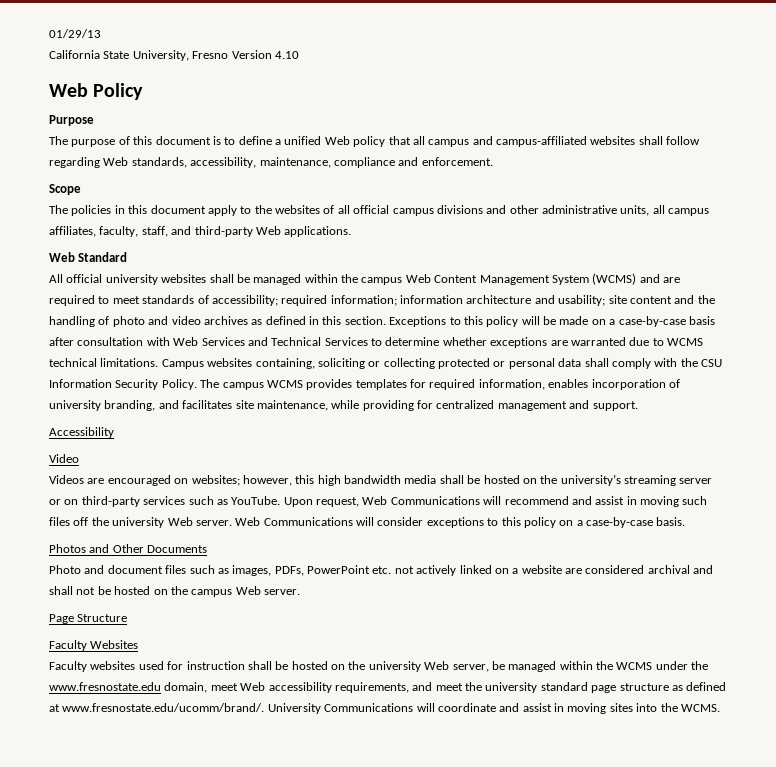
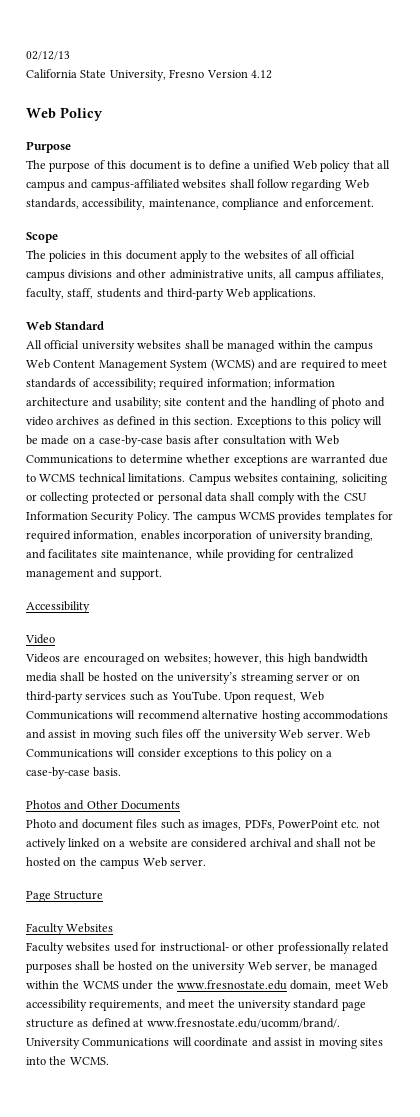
[49,29,101,38] 01/29/13 -> [26,51,70,60] 02/12/13
[274,51,299,59] 4.10 -> [250,70,272,79] 4.12
(168, 231) none -> [96,288,141,298] students
[201,337,368,346] Services and Technical Services -> [26,455,113,464] Communications
(569, 500) none -> [202,710,388,722] alternative hosting accommodations
[186,661,245,670] instruction -> [159,942,389,954] [26,963,72,973] instructional- or other professionally related purposes

